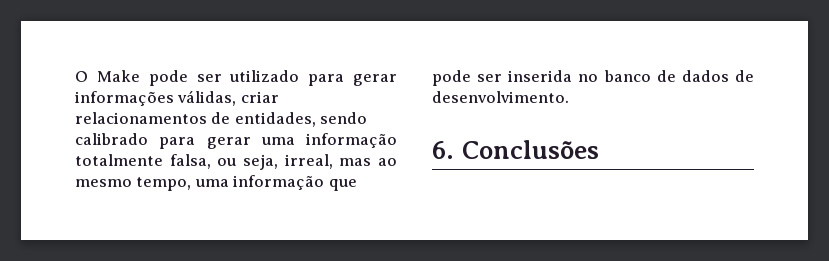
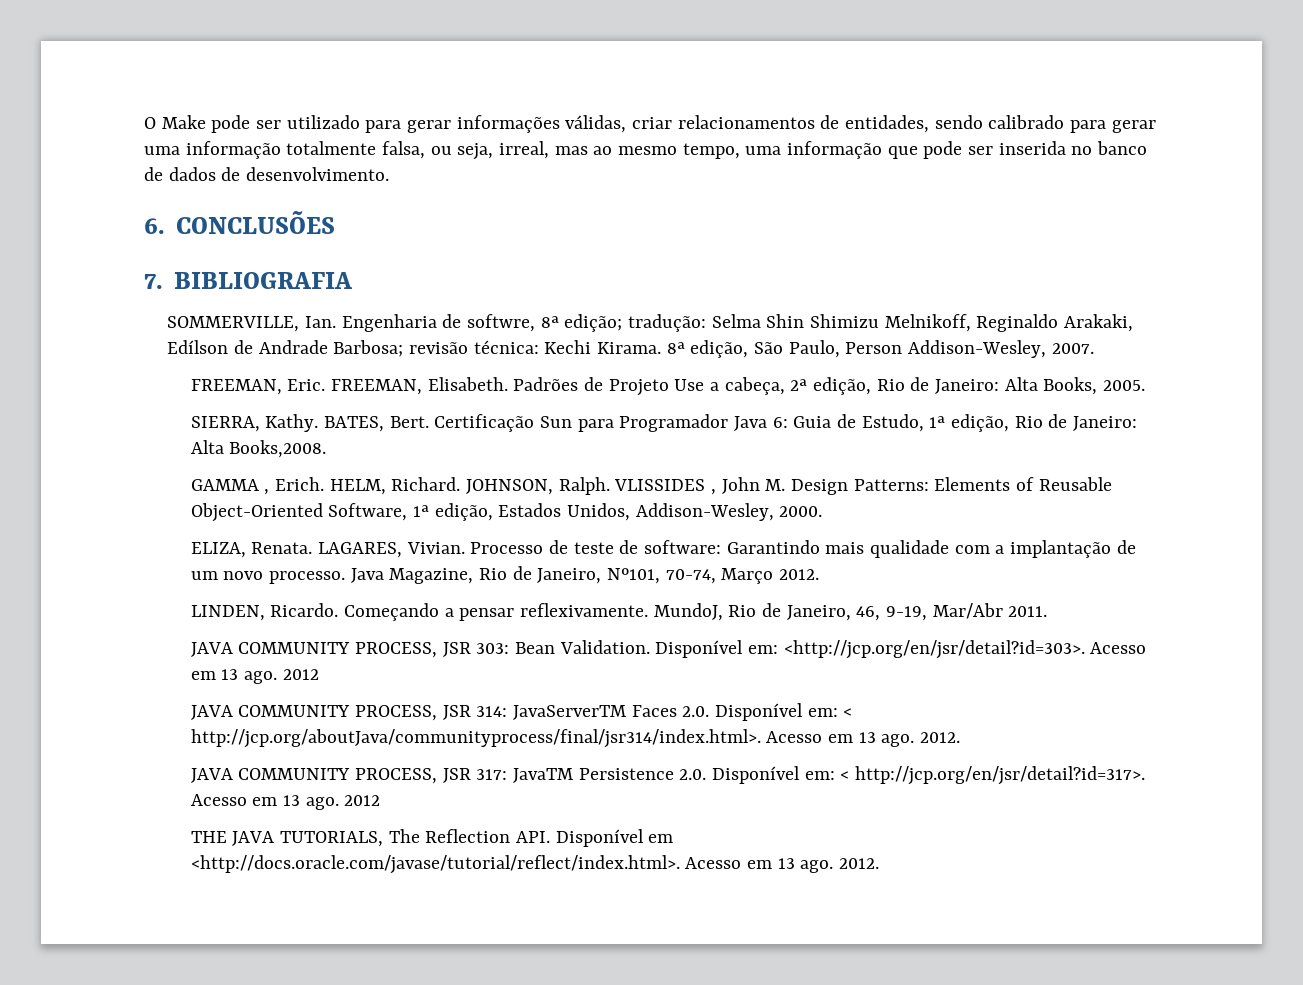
[462,140,600,159] Conclusões -> [175,211,335,234] [144,272,353,289] [167,314,1134,332] [167,340,1094,358] [190,377,1146,396] [190,414,1138,432] [190,440,327,458] [190,477,1112,495] [190,503,823,522] [190,540,1136,558] [190,566,820,584] [190,603,1048,621] [190,640,1147,659] [190,669,319,684] [190,703,853,721] [190,729,961,748] [190,766,1146,785] [190,794,381,810] [190,829,674,847] [190,855,880,874] CONCLUSÕES // 7. BIBLIOGRAFIA // SOMMERVILLE, Ian. Engenharia de softwre, 8ª edição; tradução: Selma Shin Shimizu Melnikoff, Reginaldo Arakaki, Edílson de Andrade Barbosa; revisão técnica: Kechi Kirama. 8ª edição, São Paulo, Person Addison-Wesley, 2007. // FREEMAN, Eric. FREEMAN, Elisabeth. Padrões de Projeto Use a cabeça, 2ª edição, Rio de Janeiro: Alta Books, 2005. // SIERRA, Kathy. BATES, Bert. Certificação Sun para Programador Java 6: Guia de Estudo, 1ª edição, Rio de Janeiro: Alta Books,2008. // GAMMA , Erich. HELM, Richard. JOHNSON, Ralph. VLISSIDES , John M. Design Patterns: Elements of Reusable Object-Oriented Software, 1ª edição, Estados Unidos, Addison-Wesley, 2000. // ELIZA, Renata. LAGARES, Vivian. Processo de teste de software: Garantindo mais qualidade com a implantação de um novo processo. Java Magazine, Rio de Janeiro, Nº101, 70-74, Março 2012. // LINDEN, Ricardo. Começando a pensar reflexivamente. MundoJ, Rio de Janeiro, 46, 9-19, Mar/Abr 2011. // JAVA COMMUNITY PROCESS, JSR 303: Bean Validation. Disponível em: <http://jcp.org/en/jsr/detail?id=303>. Acesso em 13 ago. 2012 // JAVA COMMUNITY PROCESS, JSR 314: JavaServerTM Faces 2.0. Disponível em: < http://jcp.org/aboutJava/communityprocess/final/jsr314/index.html>. Acesso em 13 ago. 2012. // JAVA COMMUNITY PROCESS, JSR 317: JavaTM Persistence 2.0. Disponível em: < http://jcp.org/en/jsr/detail?id=317>. Acesso em 13 ago. 2012 // THE JAVA TUTORIALS, The Reflection API. Disponível em <http://docs.oracle.com/javase/tutorial/reflect/index.html>. Acesso em 13 ago. 2012.

